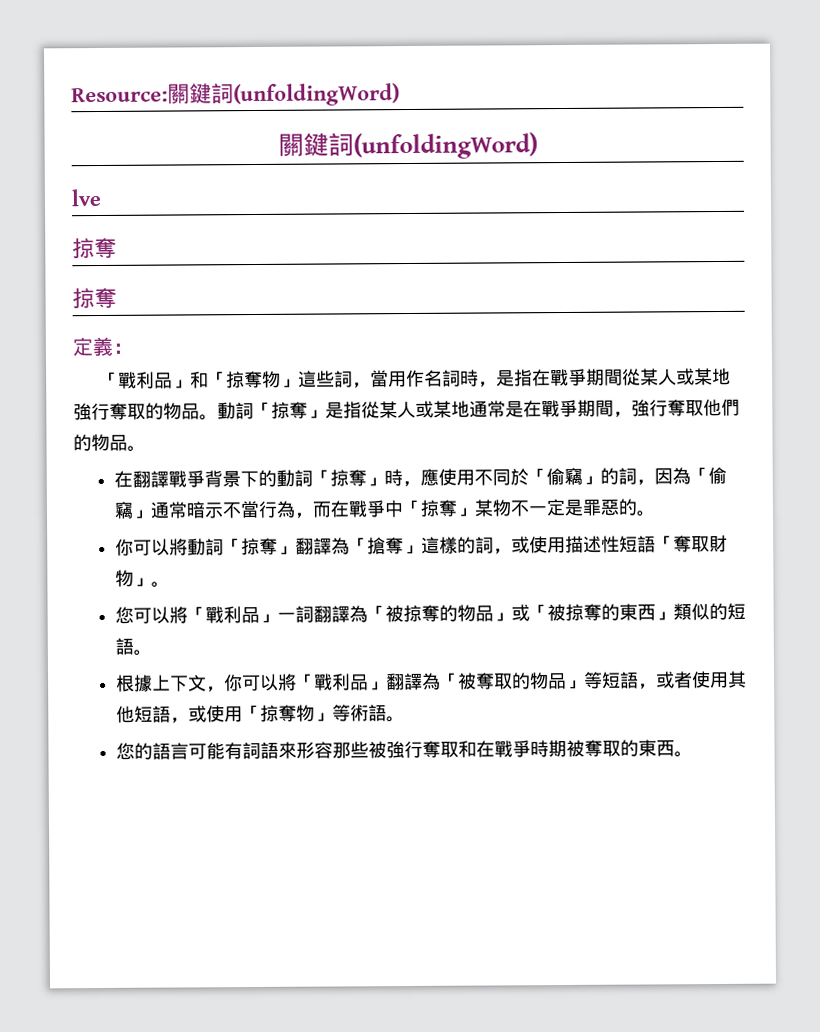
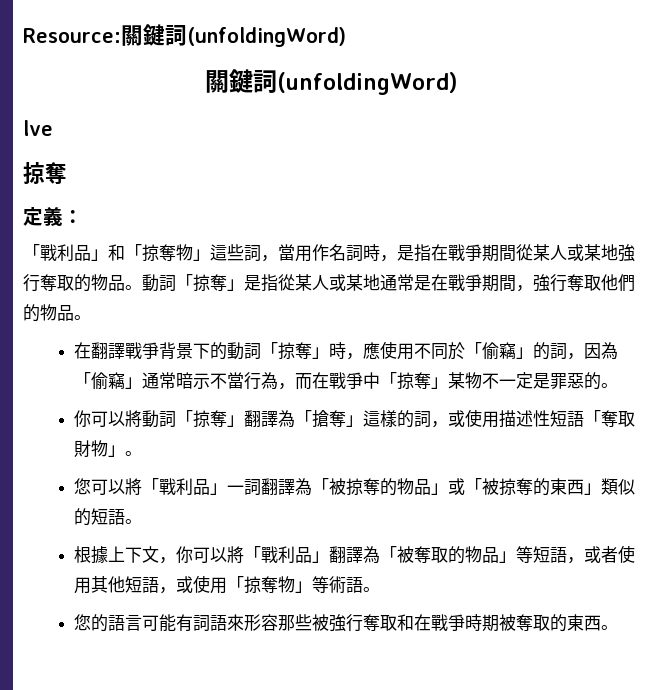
[72,287,117,309] // 掠奪 -> (67, 173) none

